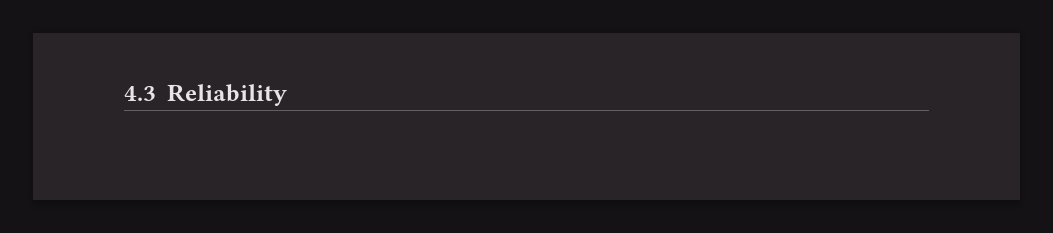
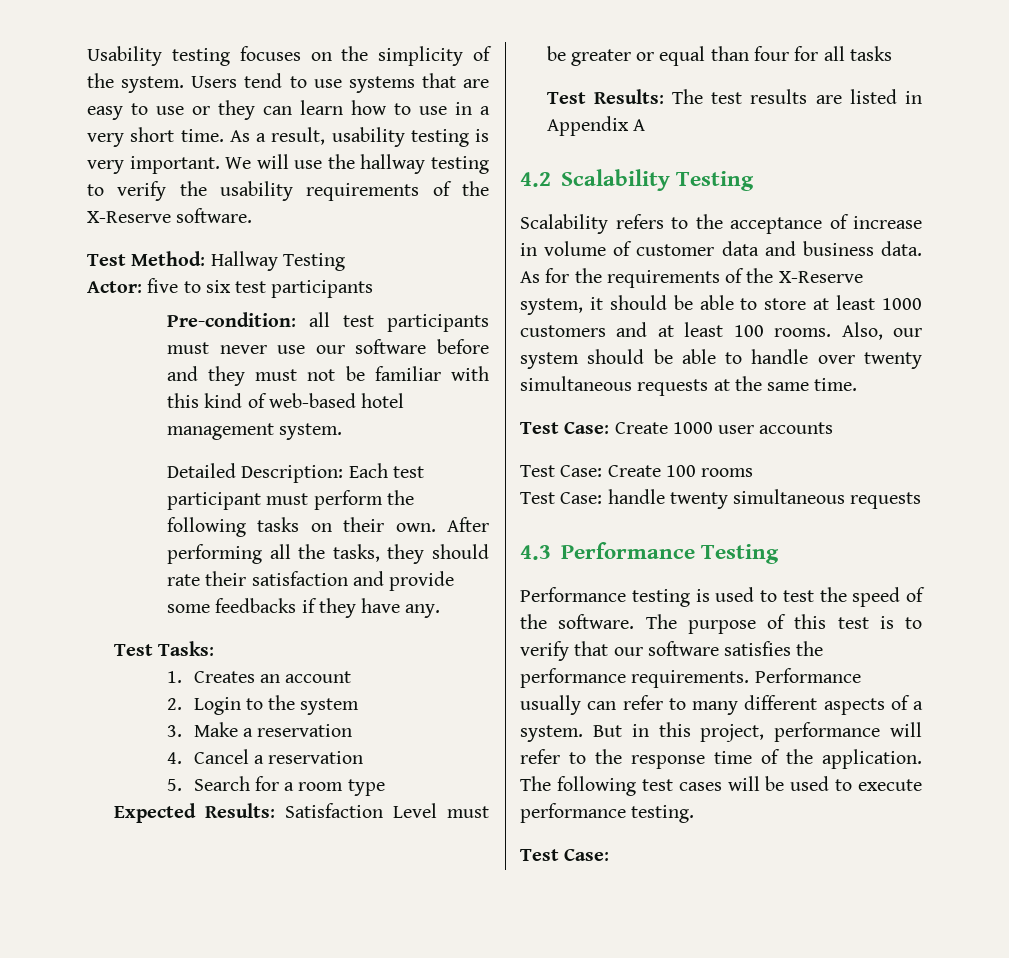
[124,84,287,106] 4.3 Reliability -> [87,46,492,66] [87,73,489,93] [87,100,490,120] [87,127,489,147] [87,154,489,174] [87,181,489,201] [87,208,253,223] [87,251,345,271] [87,278,374,298] [166,312,489,332] [166,339,489,354] [166,366,489,386] [166,393,405,408] [166,423,343,440] [166,463,424,483] [166,490,414,510] [166,517,489,537] [166,544,489,564] [166,571,455,591] [166,598,441,618] [113,641,214,656] [166,671,352,683] [166,695,360,715] [166,722,353,737] [166,749,364,764] [166,776,385,796] [113,803,489,823] [546,46,892,66] [546,89,922,104] [546,116,645,136] [520,169,754,191] [520,214,922,234] [520,241,922,256] [520,268,863,288] [520,295,922,315] [520,322,922,340] [520,349,922,369] [520,376,858,396] [520,421,834,434] [520,465,754,477] [520,489,922,509] [520,542,779,564] [520,587,925,607] [520,614,922,634] [520,641,824,661] [520,668,861,688] [520,695,923,715] [520,722,922,742] [520,749,922,769] [520,776,922,796] [520,803,695,823] [520,848,610,861] Usability testing focuses on the simplicity of the system. Users tend to use systems that are easy to use or they can learn how to use in a very short time. As a result, usability testing is very important. We will use the hallway testing to verify the usability requirements of the X-Reserve software. // Test Method: Hallway Testing // Actor: five to six test participants // Pre-condition: all test participants must never use our software before and they must not be familiar with this kind of web-based hotel management system. // Detailed Description: Each test participant must perform the following tasks on their own. After performing all the tasks, they should rate their satisfaction and provide some feedbacks if they have any. // Test Tasks: // 1. Creates an account // 2. Login to the system // 3. Make a reservation // 4. Cancel a reservation // 5. Search for a room type // Expected Results: Satisfaction Level must be greater or equal than four for all tasks // Test Results: The test results are listed in Appendix A // 4.2 Scalability Testing // Scalability refers to the acceptance of increase in volume of customer data and business data. As for the requirements of the X-Reserve system, it should be able to store at least 1000 customers and at least 100 rooms. Also, our system should be able to handle over twenty simultaneous requests at the same time. // Test Case: Create 1000 user accounts // Test Case: Create 100 rooms // Test Case: handle twenty simultaneous requests // 4.3 Performance Testing // Performance testing is used to test the speed of the software. The purpose of this test is to verify that our software satisfies the performance requirements. Performance usually can refer to many different aspects of a system. But in this project, performance will refer to the response time of the application. The following test cases will be used to execute performance testing. // Test Case:

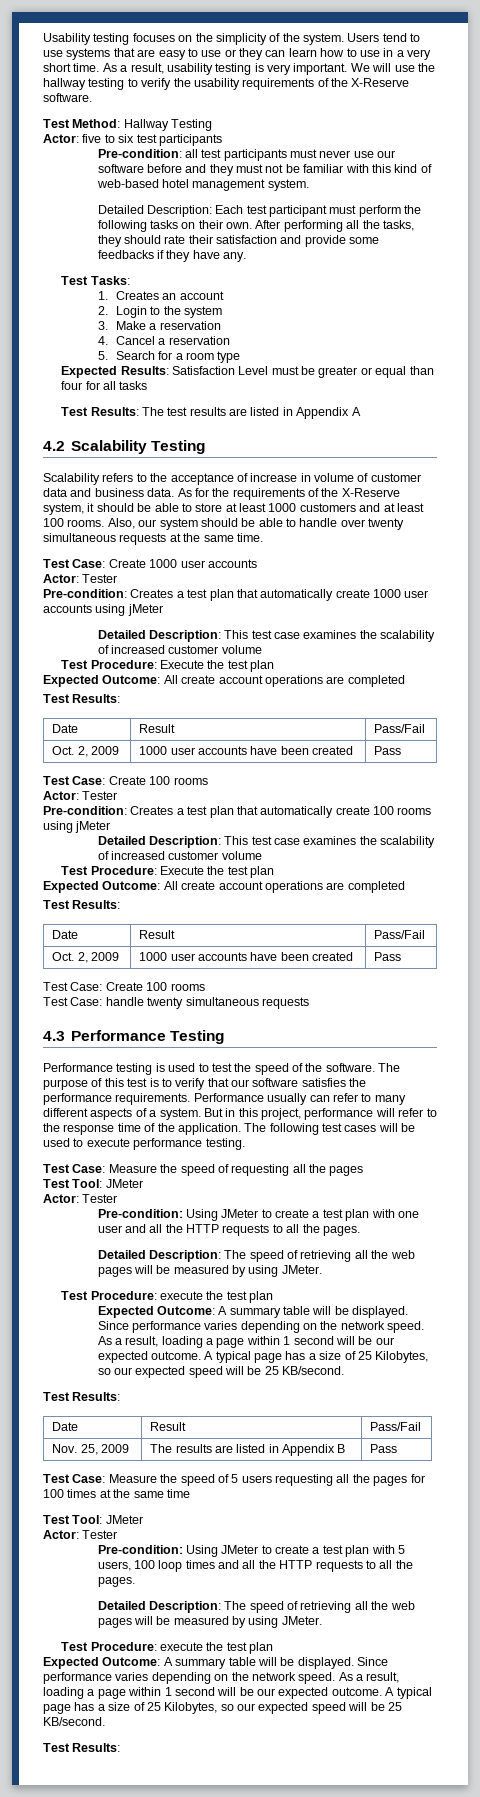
(834, 428) none -> [43,574,118,583] [43,589,429,601] [43,604,163,616] [97,630,436,642] [97,645,262,654] [61,660,275,672] [43,675,405,687] [43,694,121,703] [52,724,79,733] [139,724,176,733] [374,724,426,733] [52,746,119,757] [139,746,354,755] [374,746,402,755] [43,776,208,785] [43,791,118,800] [43,806,432,818] [43,821,111,833] [97,836,436,848] [97,851,262,860] [61,866,275,878] [43,881,405,893] [43,900,121,909] [52,930,79,939] [139,930,176,939] [374,930,426,939] [52,952,119,963] [139,952,354,961] [374,952,402,961] // Actor: Tester // Pre-condition: Creates a test plan that automatically create 1000 user accounts using jMeter // Detailed Description: This test case examines the scalability of increased customer volume // Test Procedure: Execute the test plan // Expected Outcome: All create account operations are completed // Test Results: // Date | Result | Pass/Fail // Oct. 2, 2009 | 1000 user accounts have been created | Pass // Test Case: Create 100 rooms // Actor: Tester // Pre-condition: Creates a test plan that automatically create 100 rooms using jMeter // Detailed Description: This test case examines the scalability of increased customer volume // Test Procedure: Execute the test plan // Expected Outcome: All create account operations are completed // Test Results: // Date | Result | Pass/Fail // Oct. 2, 2009 | 1000 user accounts have been created | Pass
(610, 854) none -> [108,1164,364,1176] [43,1179,143,1188] [43,1194,118,1203] [97,1209,419,1221] [97,1224,360,1236] [97,1250,415,1262] [97,1265,322,1277] [61,1291,274,1303] [97,1306,409,1318] [97,1321,425,1333] [97,1336,394,1348] [97,1351,429,1363] [97,1366,345,1378] [43,1392,121,1401] [52,1422,79,1431] [150,1422,187,1431] [370,1422,422,1431] [52,1444,129,1455] [150,1444,346,1456] [370,1444,398,1453] [43,1474,425,1486] [43,1489,190,1498] [43,1515,143,1524] [43,1530,118,1539] [97,1545,405,1557] [97,1560,413,1572] [97,1577,135,1587] [97,1601,415,1613] [97,1616,322,1628] [61,1642,274,1654] [43,1657,388,1669] [43,1672,400,1684] [43,1687,432,1699] [43,1702,402,1714] [43,1717,105,1726] [43,1743,121,1752] Measure the speed of requesting all the pages // Test Tool: JMeter // Actor: Tester // Pre-condition: Using JMeter to create a test plan with one user and all the HTTP requests to all the pages. // Detailed Description: The speed of retrieving all the web pages will be measured by using JMeter. // Test Procedure: execute the test plan // Expected Outcome: A summary table will be displayed. Since performance varies depending on the network speed. As a result, loading a page within 1 second will be our expected outcome. A typical page has a size of 25 Kilobytes, so our expected speed will be 25 KB/second. // Test Results: // Date | Result | Pass/Fail // Nov. 25, 2009 | The results are listed in Appendix B | Pass // Test Case: Measure the speed of 5 users requesting all the pages for 100 times at the same time // Test Tool: JMeter // Actor: Tester // Pre-condition: Using JMeter to create a test plan with 5 users, 100 loop times and all the HTTP requests to all the pages. // Detailed Description: The speed of retrieving all the web pages will be measured by using JMeter. // Test Procedure: execute the test plan // Expected Outcome: A summary table will be displayed. Since performance varies depending on the network speed. As a result, loading a page within 1 second will be our expected outcome. A typical page has a size of 25 Kilobytes, so our expected speed will be 25 KB/second. // Test Results:

